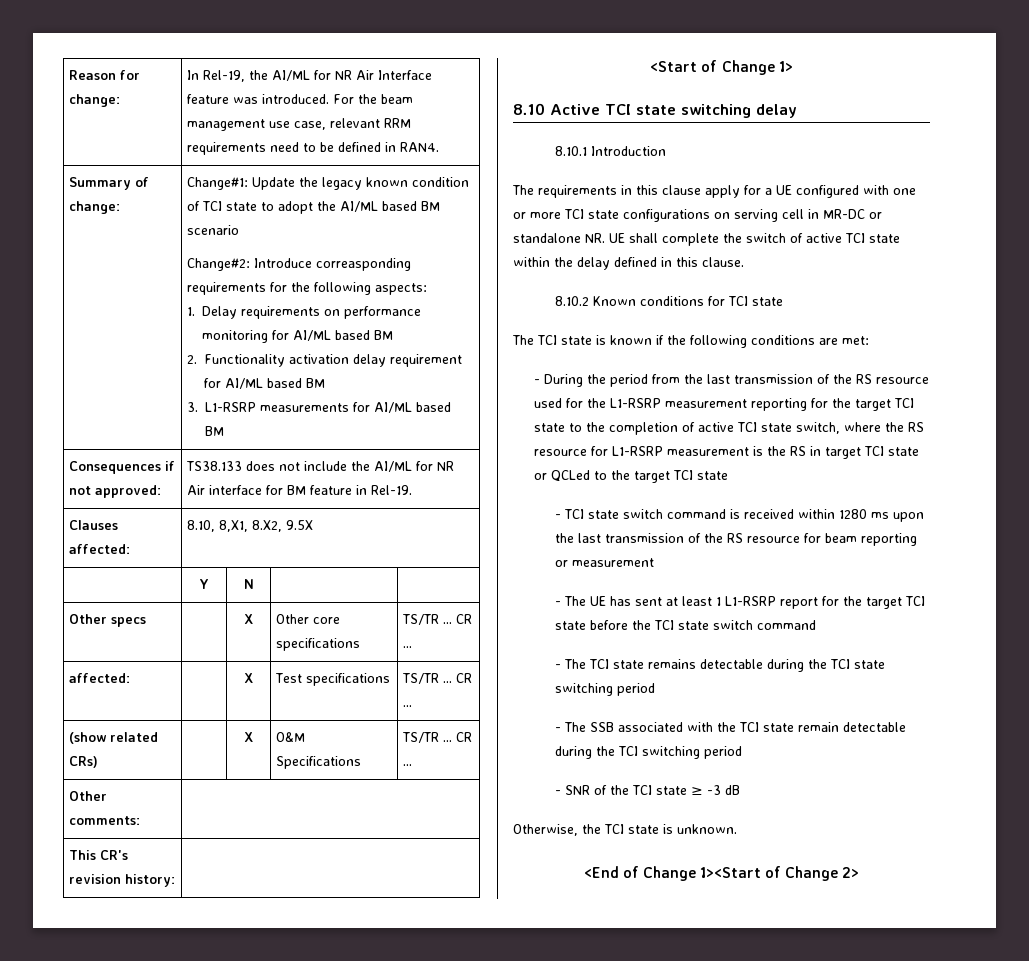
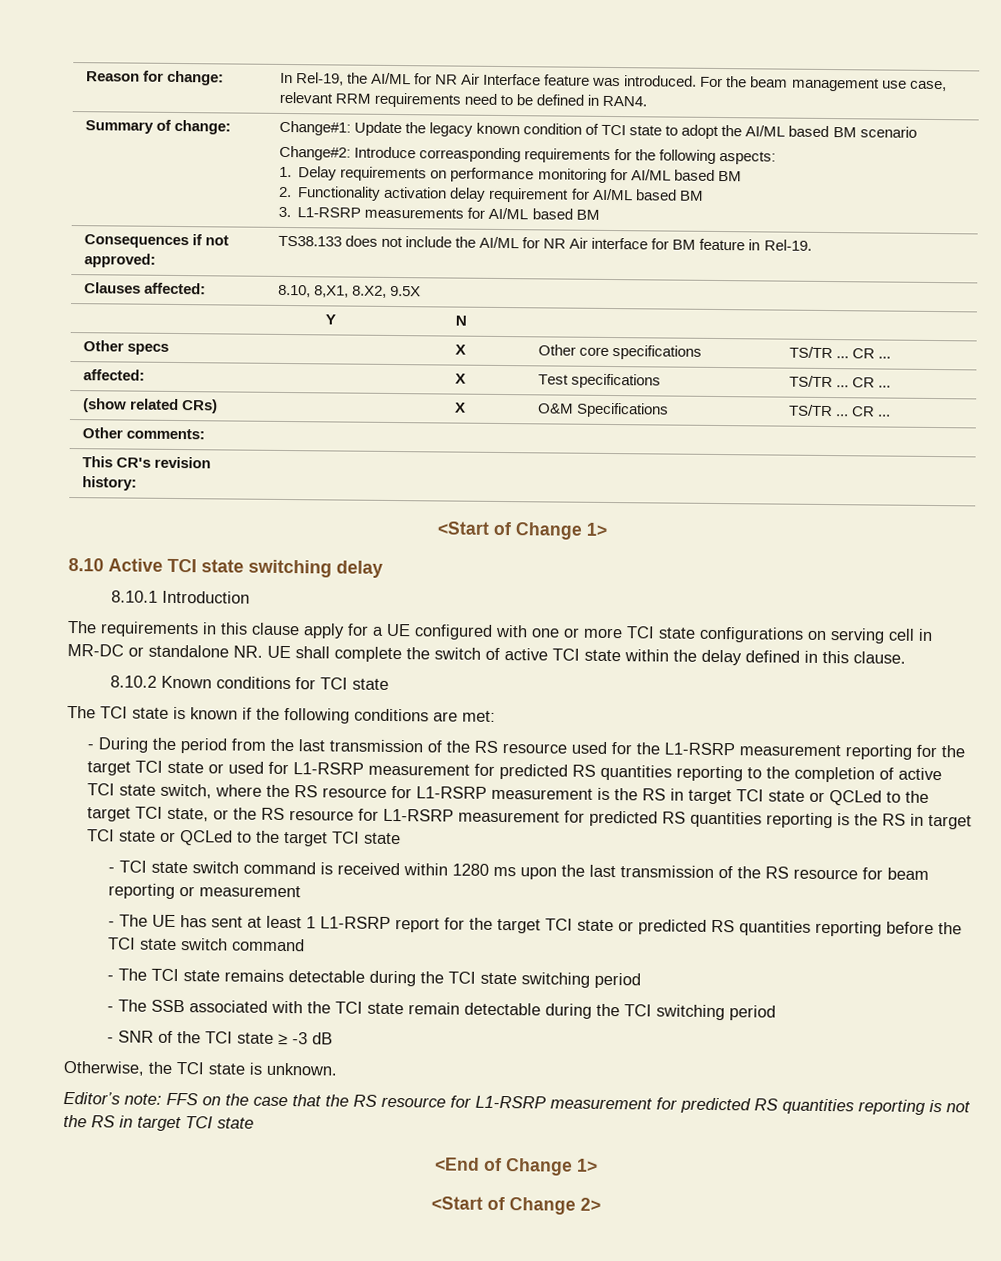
(566, 427) none -> [208,761,744,782] or used for L1-RSRP measurement for predicted RS quantities reporting
(694, 475) none -> [167,807,973,830] [87,829,361,847] state, or the RS resource for L1-RSRP measurement for predicted RS quantities reporting is the RS in target TCI state or QCLed to the target TCI
(587, 625) none -> [617,919,882,937] or predicted RS quantities reporting
(737, 829) none -> [63,1091,971,1115] [63,1114,254,1132] // Editor’s note: FFS on the case that the RS resource for L1-RSRP measurement for predicted RS quantities reporting is not the RS in target TCI state
[700,867,761,878] 1><Start -> [576,1158,598,1172] [430,1196,483,1210] 1> // <Start

